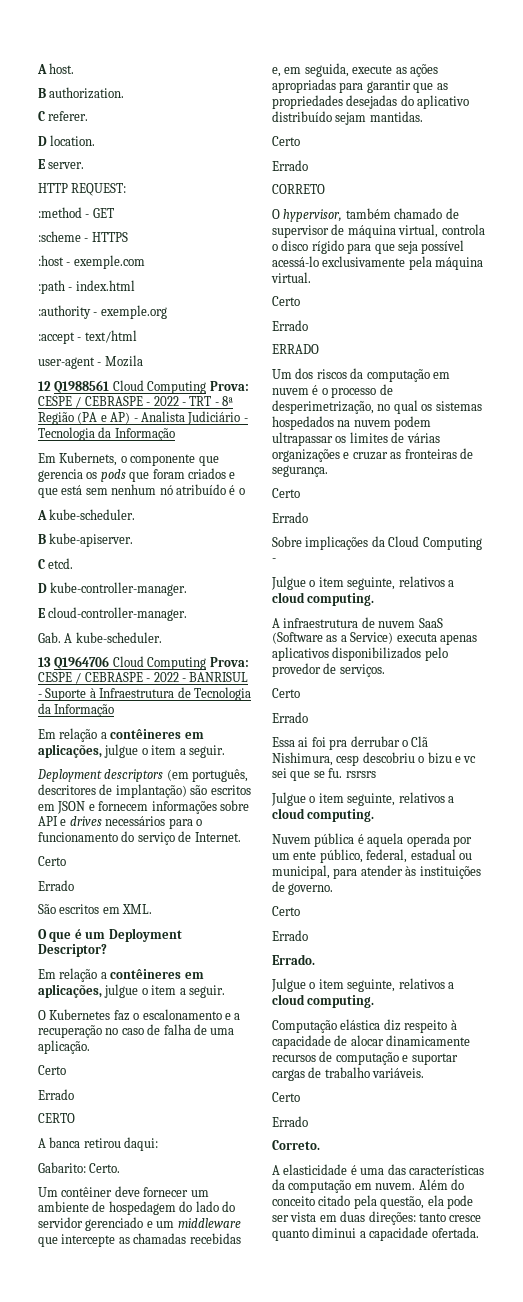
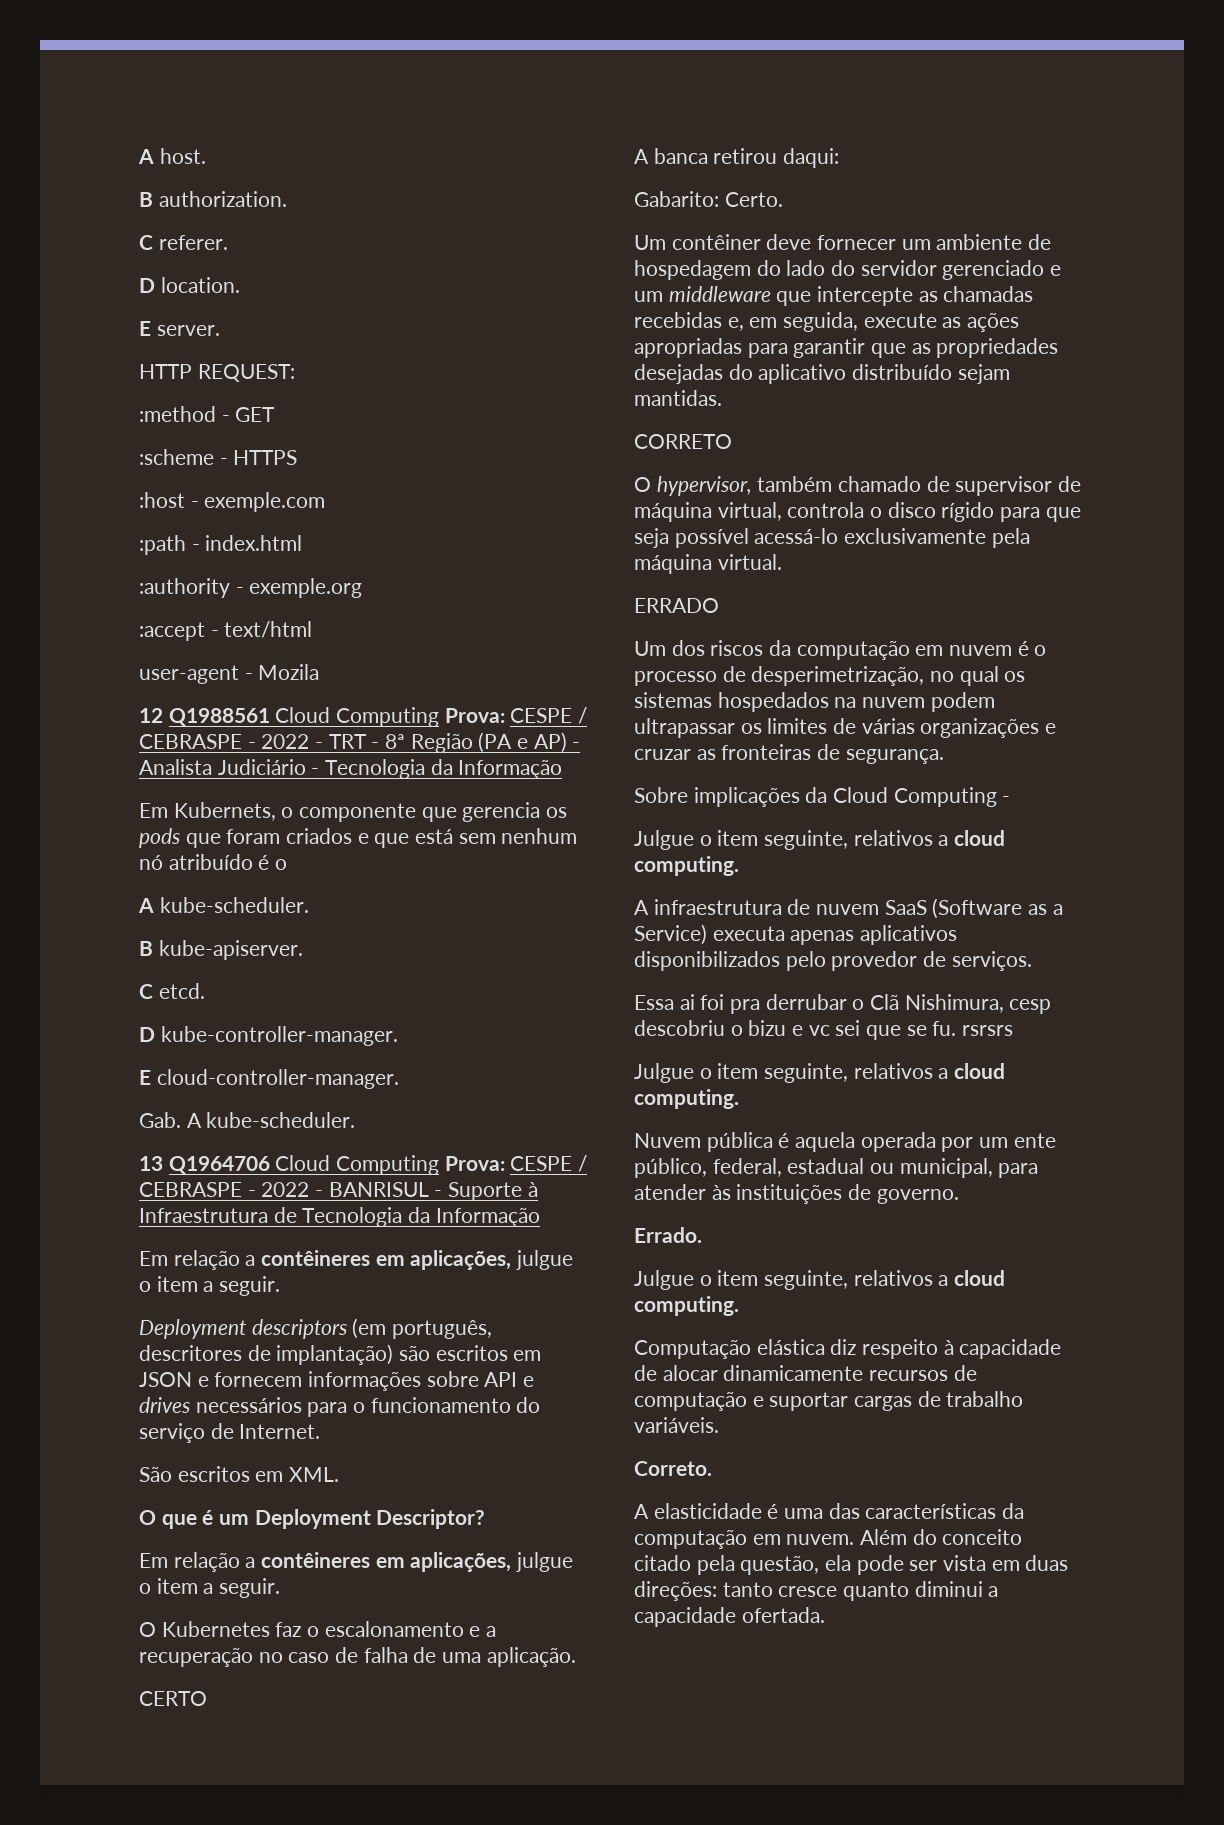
[38,856,66,866] [38,880,74,891] // Certo // Errado -> (321, 1431) none
[38,1065,66,1075] [38,1089,74,1100] // Certo // Errado -> (576, 1657) none
[272,136,300,146] [272,160,308,171] // Certo // Errado -> (722, 398) none
[272,296,300,306] [272,320,308,331] // Certo // Errado -> (782, 562) none
[272,488,300,498] [272,512,308,523] // Certo // Errado -> (944, 756) none
[272,688,300,698] [272,712,308,723] // Certo // Errado -> (1032, 961) none
[272,906,300,916] [272,930,308,941] // Certo // Errado -> (959, 1196) none
[272,1092,300,1102] [272,1116,308,1127] // Certo // Errado -> (719, 1425) none

